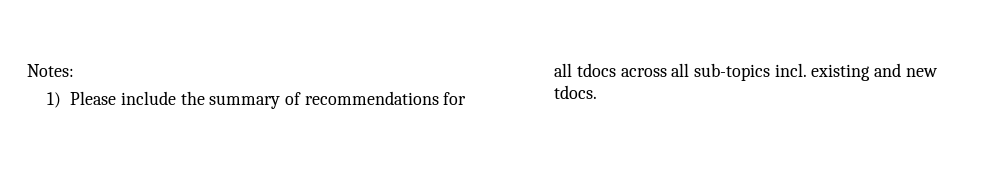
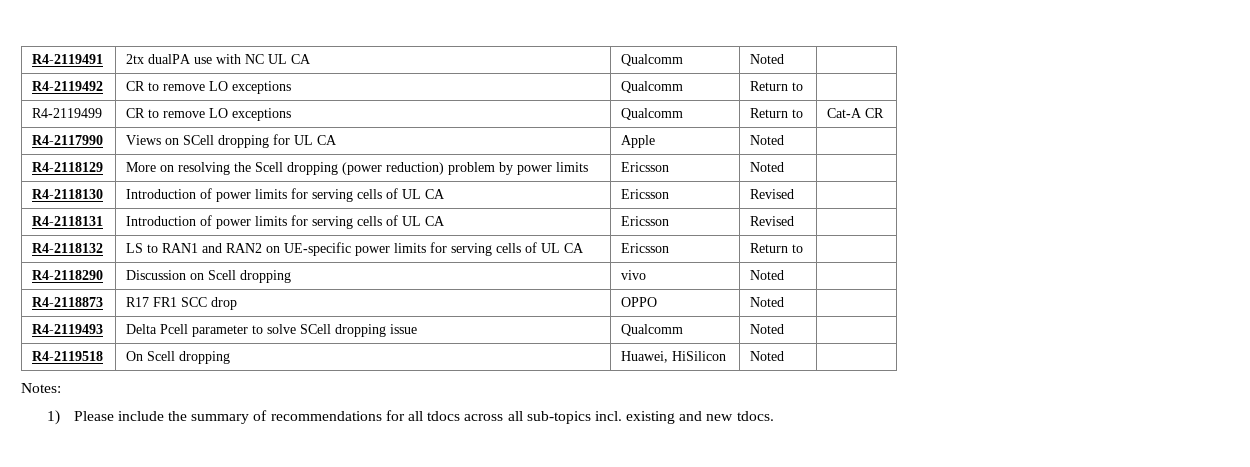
(27, 70) none -> [32,54,104,64] [126,54,312,64] [621,54,684,66] [750,54,785,64] [32,81,104,91] [126,81,292,94] [621,81,684,93] [750,81,804,91] [32,108,103,118] [126,108,292,121] [621,108,684,120] [750,108,804,118] [827,108,885,118] [32,135,104,145] [126,134,338,148] [621,135,656,148] [750,135,785,145] [32,162,104,172] [126,162,589,175] [621,162,670,172] [750,162,785,172] [32,189,104,199] [126,188,446,202] [621,189,670,199] [750,189,795,199] [32,216,104,226] [126,215,446,229] [621,216,670,226] [750,216,795,226] [32,243,104,253] [126,242,585,256] [621,243,670,253] [750,243,804,253] [32,270,104,280] [126,270,292,283] [621,270,647,280] [750,270,785,280] [32,297,104,307] [126,297,238,310] [621,297,658,307] [750,297,785,307] [32,324,104,334] [126,324,418,337] [621,324,684,336] [750,324,785,334] [32,351,104,361] [126,351,231,364] [621,351,727,363] [750,351,785,361] R4-2119491 | 2tx dualPA use with NC UL CA | Qualcomm | Noted | // R4-2119492 | CR to remove LO exceptions | Qualcomm | Return to | // R4-2119499 | CR to remove LO exceptions | Qualcomm | Return to | Cat-A CR // R4-2117990 | Views on SCell dropping for UL CA | Apple | Noted | // R4-2118129 | More on resolving the Scell dropping (power reduction) problem by power limits | Ericsson | Noted | // R4-2118130 | Introduction of power limits for serving cells of UL CA | Ericsson | Revised | // R4-2118131 | Introduction of power limits for serving cells of UL CA | Ericsson | Revised | // R4-2118132 | LS to RAN1 and RAN2 on UE-specific power limits for serving cells of UL CA | Ericsson | Return to | // R4-2118290 | Discussion on Scell dropping | vivo | Noted | // R4-2118873 | R17 FR1 SCC drop | OPPO | Noted | // R4-2119493 | Delta Pcell parameter to solve SCell dropping issue | Qualcomm | Noted | // R4-2119518 | On Scell dropping | Huawei, HiSilicon | Noted | //

